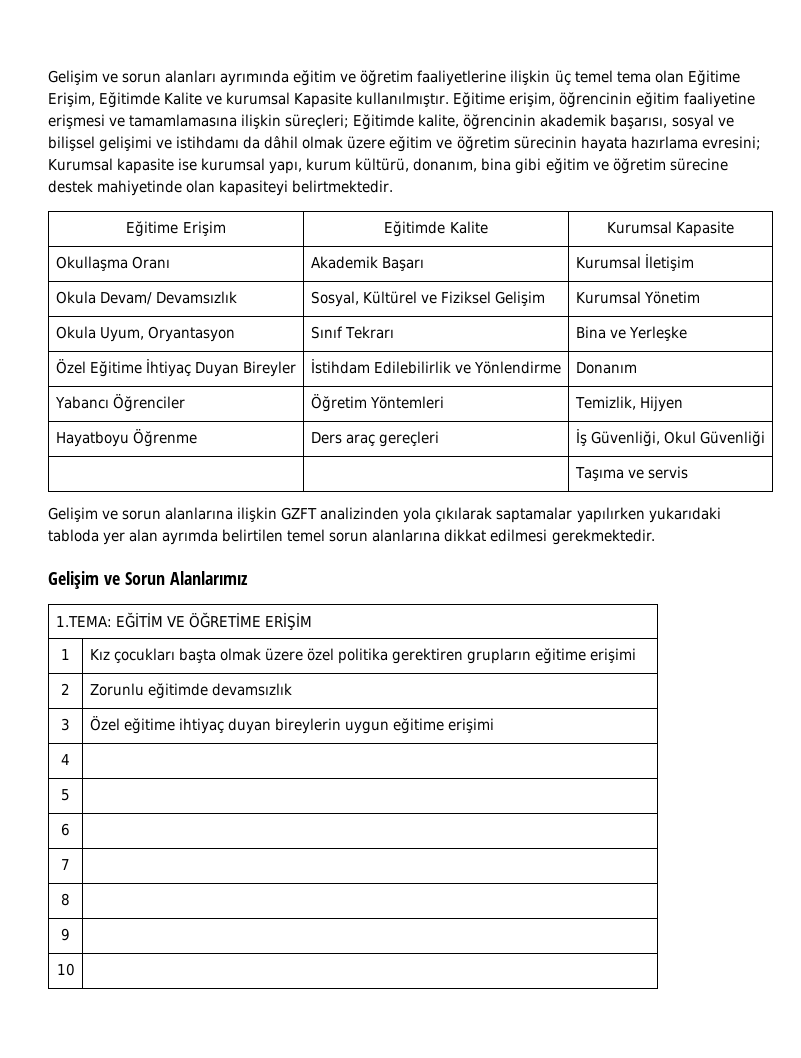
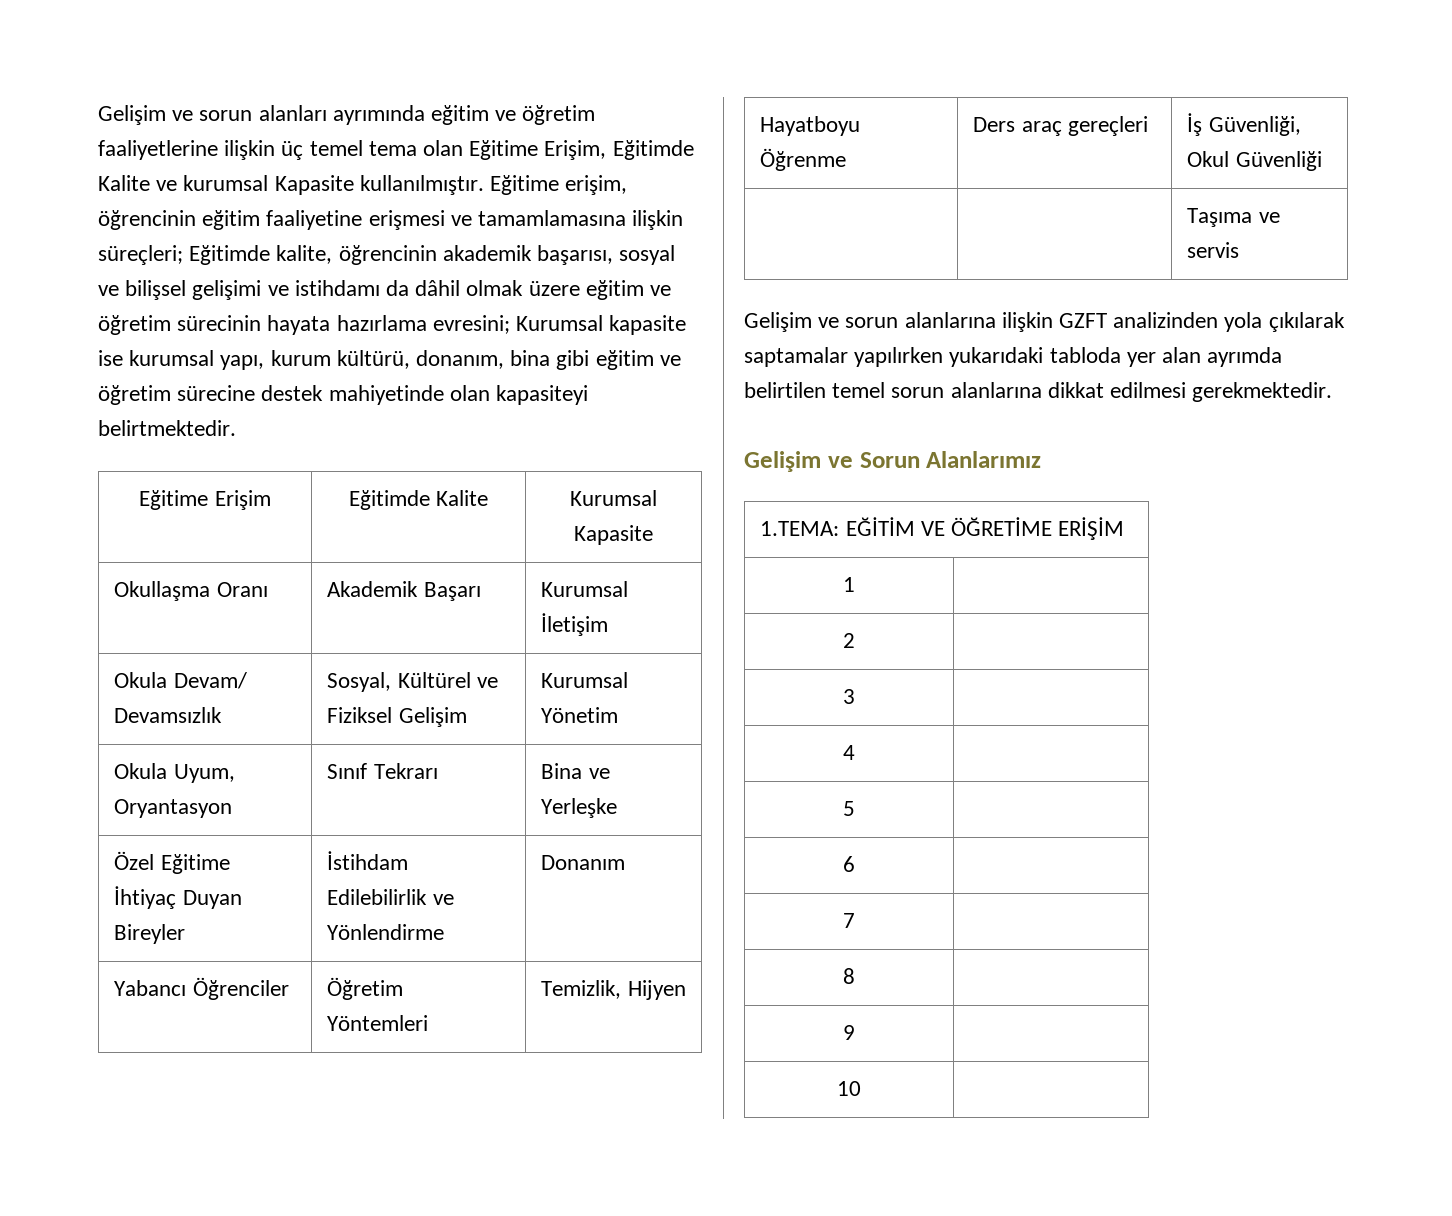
[89,648,637,664] [61,683,70,695] [89,683,292,699] [61,718,70,731] [89,716,495,734] Kız çocukları başta olmak üzere özel politika gerektiren grupların eğitime erişimi // 2 | Zorunlu eğitimde devamsızlık // 3 | Özel eğitime ihtiyaç duyan bireylerin uygun eğitime erişimi -> [843,633,855,648] [843,689,855,704] // 2 | // 3 |

